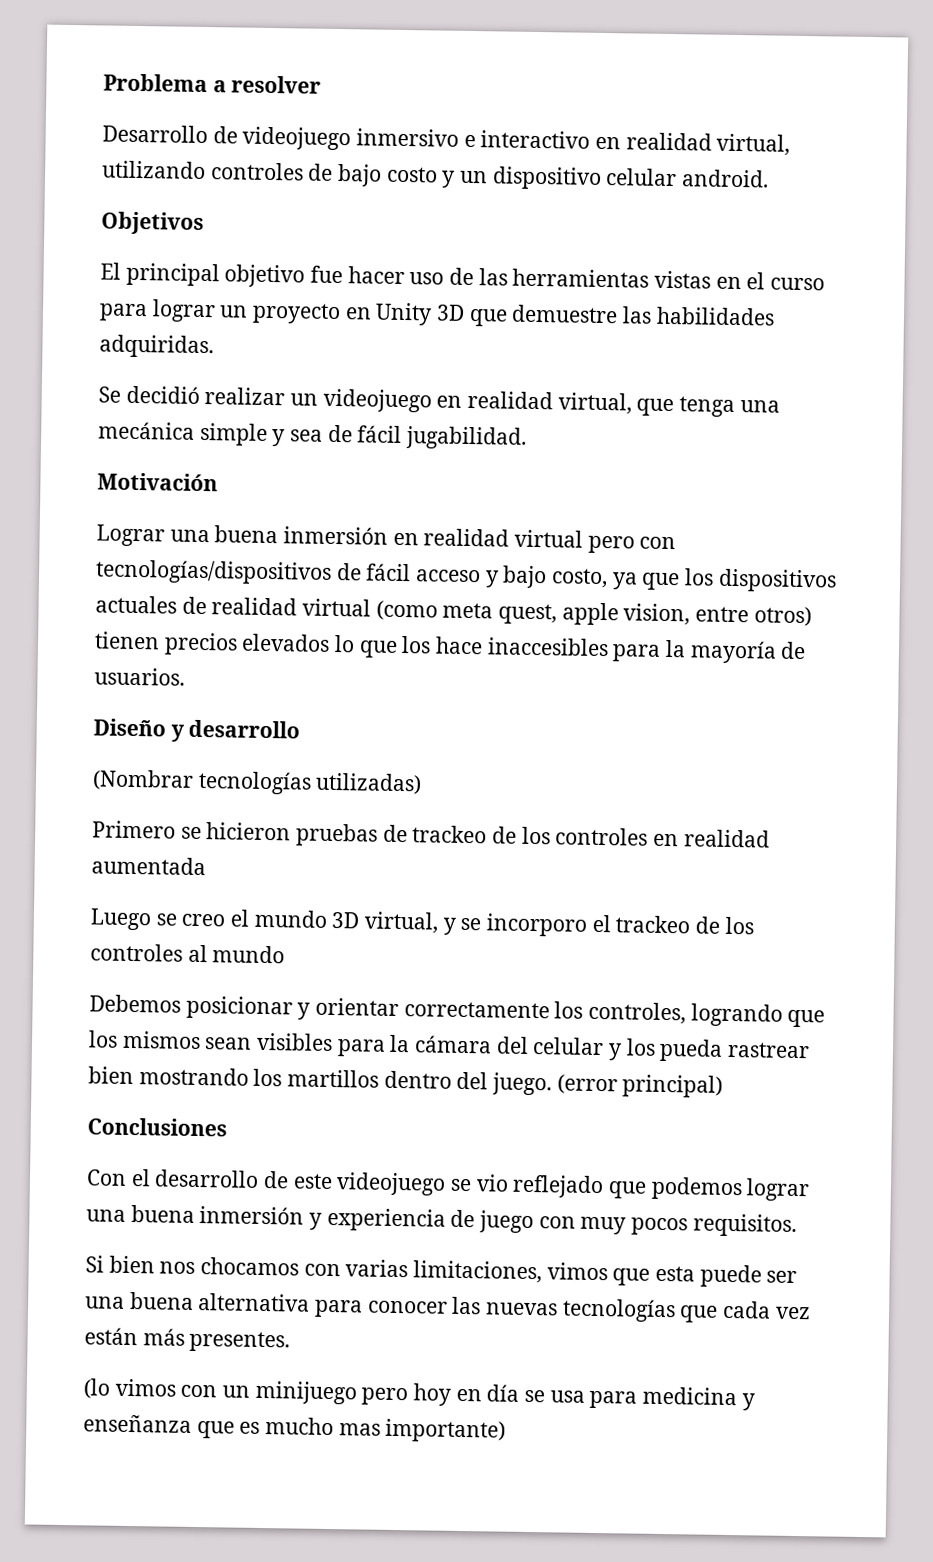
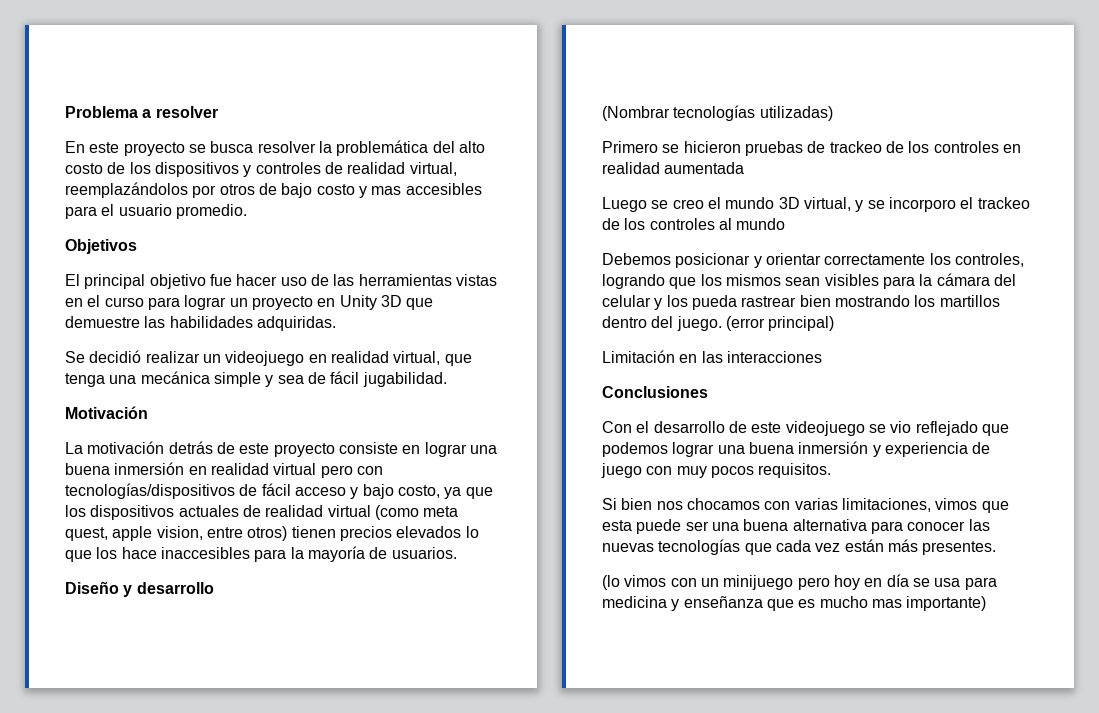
[102,124,791,156] [102,160,770,190] Desarrollo de videojuego inmersivo e interactivo en realidad virtual, utilizando controles de bajo costo y un dispositivo celular android. -> [65,140,485,156] [65,162,457,177] [65,182,482,198] [65,204,247,219] En este proyecto se busca resolver la problemática del alto costo de los dispositivos y controles de realidad virtual, reemplazándolos por otros de bajo costo y mas accesibles para el usuario promedio.
[96,524,165,547] Lograr -> [65,441,467,457] La motivación detrás de este proyecto consiste en lograr
(724, 1086) none -> [602,350,822,363] // Limitación en las interacciones

